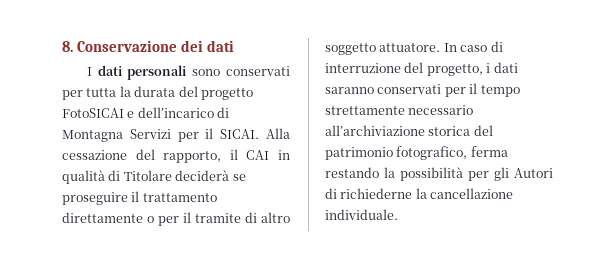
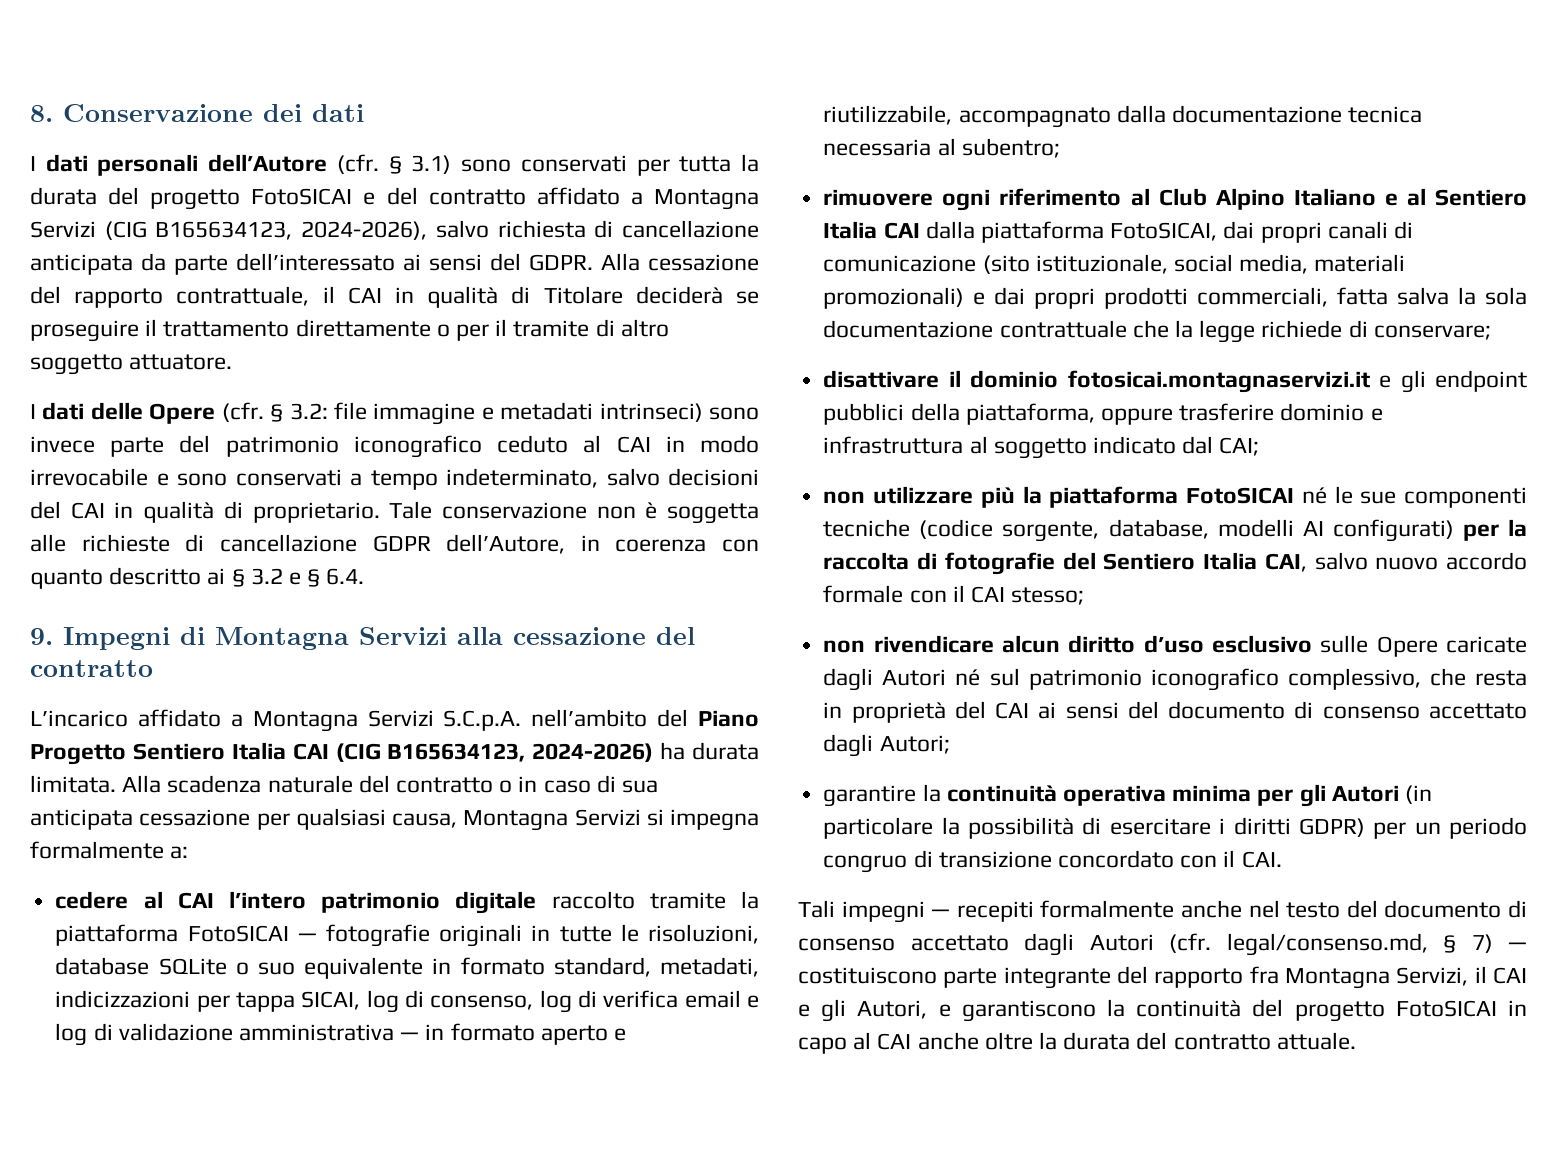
(187, 72) none -> [208,154,452,174] dell’Autore (cfr. § 3.1)
[137,107,230,118] [62,128,260,142] dell’incarico di Montagna Servizi per il SICAI. -> [386,187,759,210] [30,220,759,240] [30,253,593,275] del contratto affidato a Montagna Servizi (CIG B165634123, 2024-2026), salvo richiesta di cancellazione anticipata da parte dell’interessato ai sensi del GDPR.
[163,151,222,163] rapporto, -> [74,286,310,308] rapporto contrattuale,
[443,41,503,52] [325,62,518,76] [325,83,520,97] [325,105,474,115] [325,125,493,136] [325,146,508,160] [325,167,553,181] [325,188,514,199] [325,209,398,220] In caso di interruzione del progetto, i dati saranno conservati per il tempo strettamente necessario all’archiviazione storica del patrimonio fotografico, ferma restando la possibilità per gli Autori di richiederne la cancellazione individuale. -> [30,402,759,425] [30,435,759,458] [30,468,759,490] [30,501,760,524] [30,534,759,554] [30,567,365,589] [30,627,695,650] [30,660,153,677] [30,709,759,732] [30,742,759,765] [30,775,659,793] [30,808,759,831] [30,841,189,859] [55,891,759,914] [55,924,759,947] [55,957,759,979] [55,990,759,1013] [55,1023,626,1046] [823,105,1423,128] [823,138,1060,158] [823,188,1527,211] [823,221,1413,243] [823,254,1406,274] [823,287,1528,309] [823,320,1491,343] [823,370,1528,393] [823,403,1383,425] [823,436,1260,459] [823,486,1527,508] [823,519,1527,542] [823,552,1527,575] [823,585,1085,605] [823,635,1527,657] [823,668,1527,691] [823,701,1527,723] [823,734,950,757] [823,784,1432,807] [823,817,1527,839] [823,850,1282,873] [798,900,1527,923] [798,933,1527,956] [798,966,1527,989] [798,999,1527,1022] [798,1032,1356,1054] // I dati delle Opere (cfr. § 3.2: file immagine e metadati intrinseci) sono invece parte del patrimonio iconografico ceduto al CAI in modo irrevocabile e sono conservati a tempo indeterminato, salvo decisioni del CAI in qualità di proprietario. Tale conservazione non è soggetta alle richieste di cancellazione GDPR dell’Autore, in coerenza con quanto descritto ai § 3.2 e § 6.4. // 9. Impegni di Montagna Servizi alla cessazione del contratto // L’incarico affidato a Montagna Servizi S.C.p.A. nell’ambito del Piano Progetto Sentiero Italia CAI (CIG B165634123, 2024-2026) ha durata limitata. Alla scadenza naturale del contratto o in caso di sua anticipata cessazione per qualsiasi causa, Montagna Servizi si impegna formalmente a: // cedere al CAI l’intero patrimonio digitale raccolto tramite la piattaforma FotoSICAI — fotografie originali in tutte le risoluzioni, database SQLite o suo equivalente in formato standard, metadati, indicizzazioni per tappa SICAI, log di consenso, log di verifica email e log di validazione amministrativa — in formato aperto e riutilizzabile, accompagnato dalla documentazione tecnica necessaria al subentro; // rimuovere ogni riferimento al Club Alpino Italiano e al Sentiero Italia CAI dalla piattaforma FotoSICAI, dai propri canali di comunicazione (sito istituzionale, social media, materiali promozionali) e dai propri prodotti commerciali, fatta salva la sola documentazione contrattuale che la legge richiede di conservare; // disattivare il dominio fotosicai.montagnaservizi.it e gli endpoint pubblici della piattaforma, oppure trasferire dominio e infrastruttura al soggetto indicato dal CAI; // non utilizzare più la piattaforma FotoSICAI né le sue componenti tecniche (codice sorgente, database, modelli AI configurati) per la raccolta di fotografie del Sentiero Italia CAI, salvo nuovo accordo formale con il CAI stesso; // non rivendicare alcun diritto d’uso esclusivo sulle Opere caricate dagli Autori né sul patrimonio iconografico complessivo, che resta in proprietà del CAI ai sensi del documento di consenso accettato dagli Autori; // garantire la continuità operativa minima per gli Autori (in particolare la possibilità di esercitare i diritti GDPR) per un periodo congruo di transizione concordato con il CAI. // Tali impegni — recepiti formalmente anche nel testo del documento di consenso accettato dagli Autori (cfr. legal/consenso.md, § 7) — costituiscono parte integrante del rapporto fra Montagna Servizi, il CAI e gli Autori, e garantiscono la continuità del progetto FotoSICAI in capo al CAI anche oltre la durata del contratto attuale.

